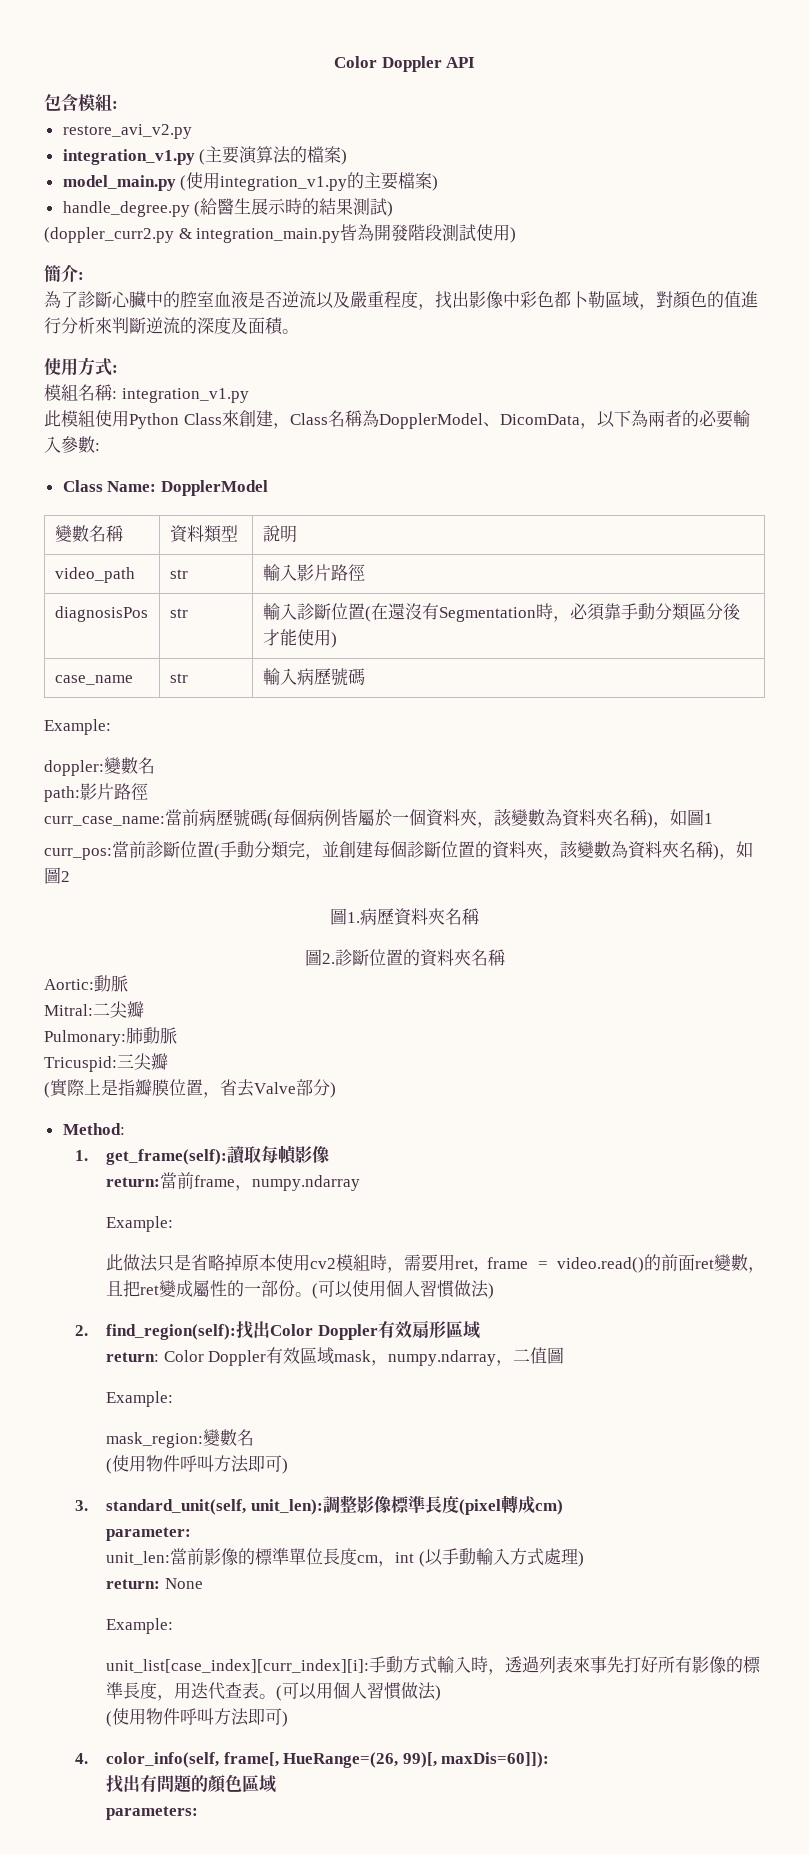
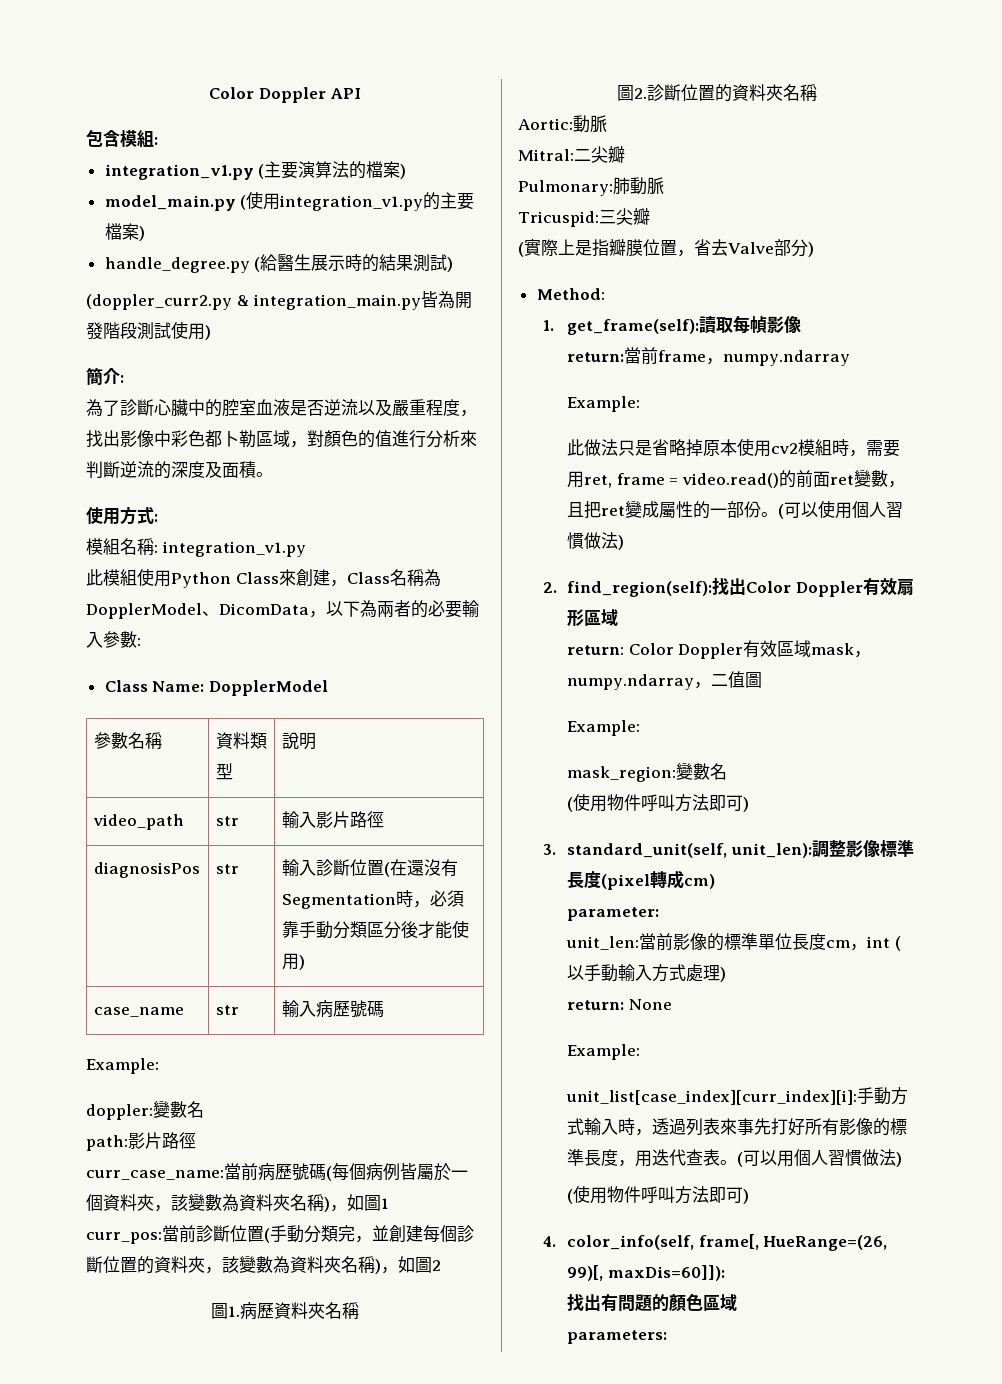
[62,124,192,139] // restore_avi_v2.py -> (158, 141) none
[54,525,72,542] 變 -> [93,732,111,749] 參

